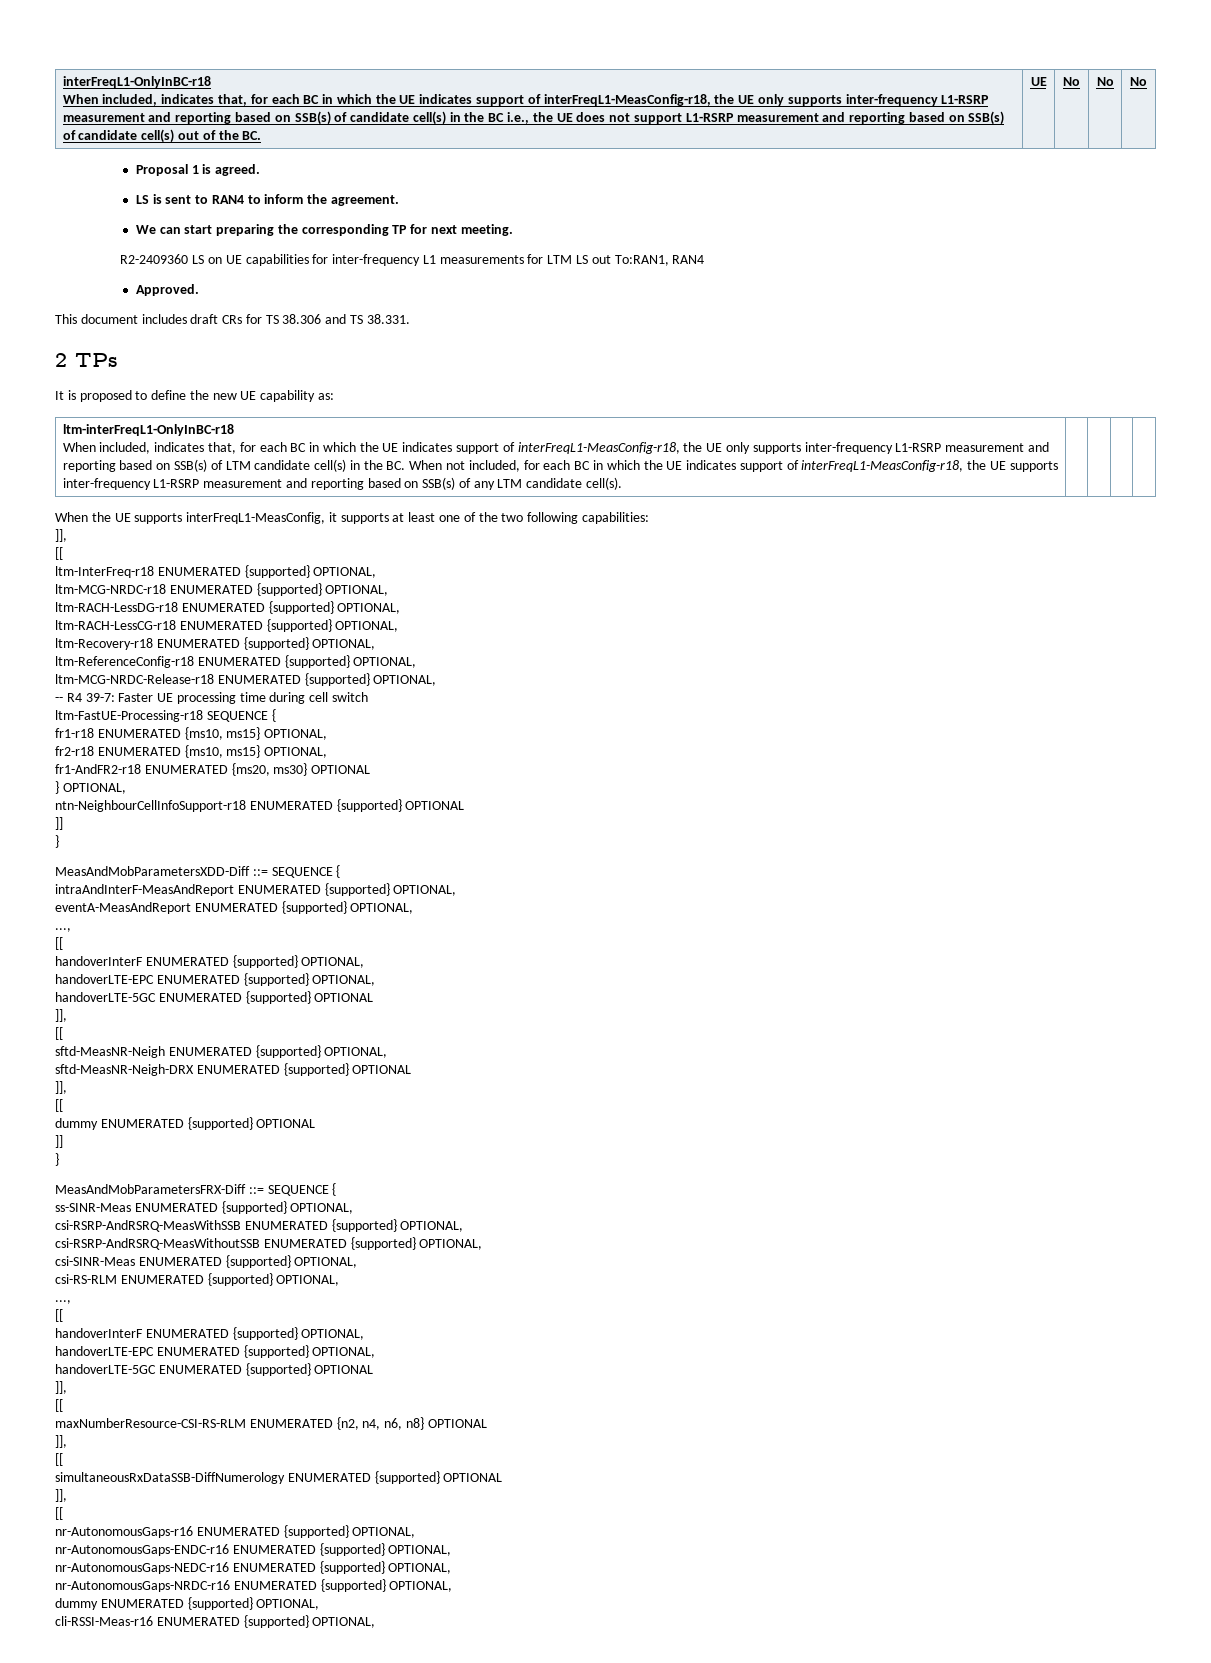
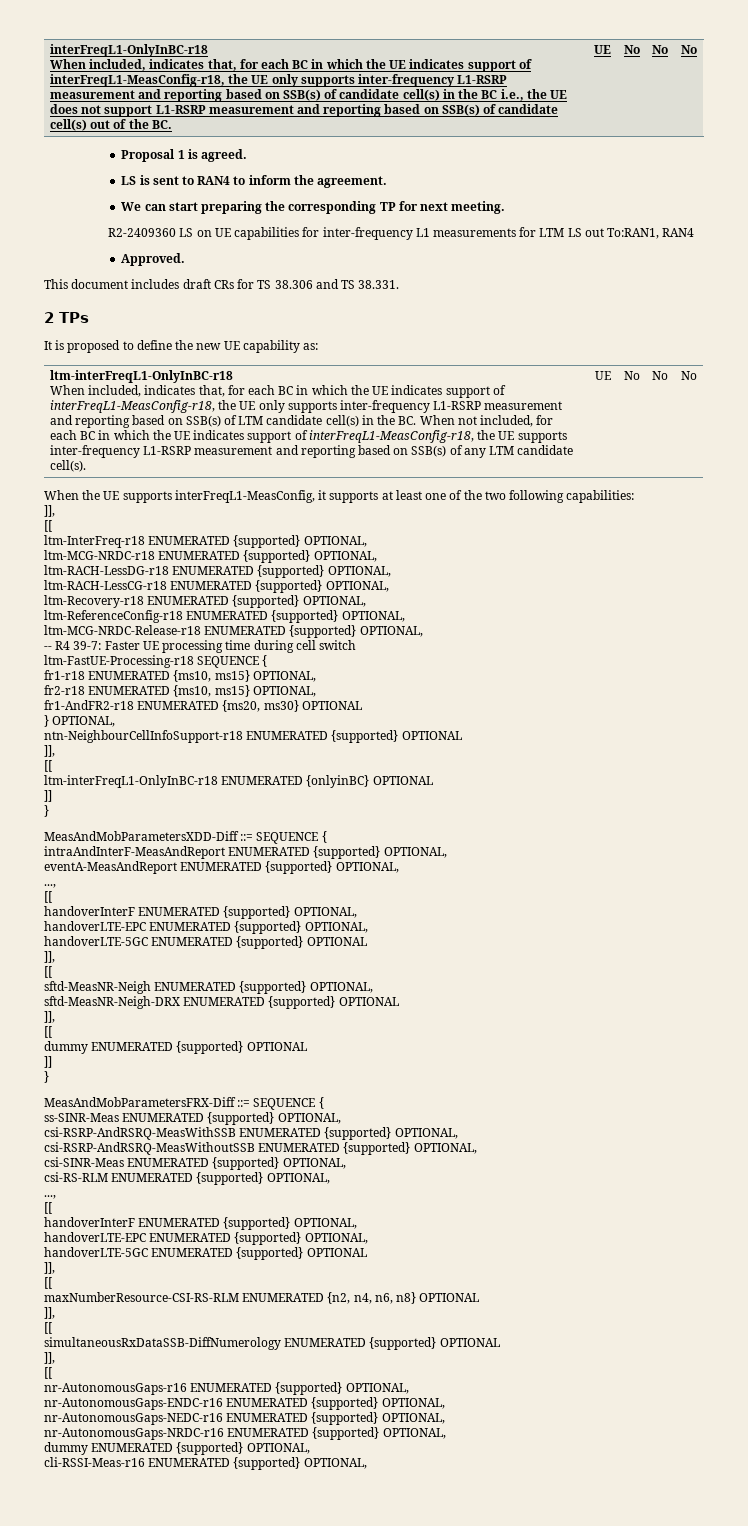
(623, 483) | | | -> [595,371,611,380] [623,371,640,380] [652,371,668,380] [680,371,697,380] UE | No | No | No
(465, 805) none -> [44,745,55,757] [44,760,52,772] [44,775,433,788] // ]], // [[ // ltm-interFreqL1-OnlyInBC-r18 ENUMERATED {onlyinBC} OPTIONAL

